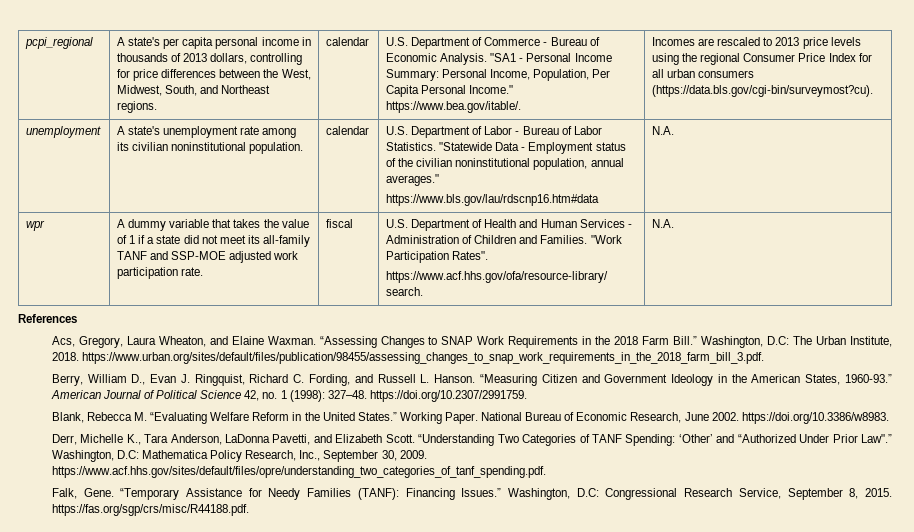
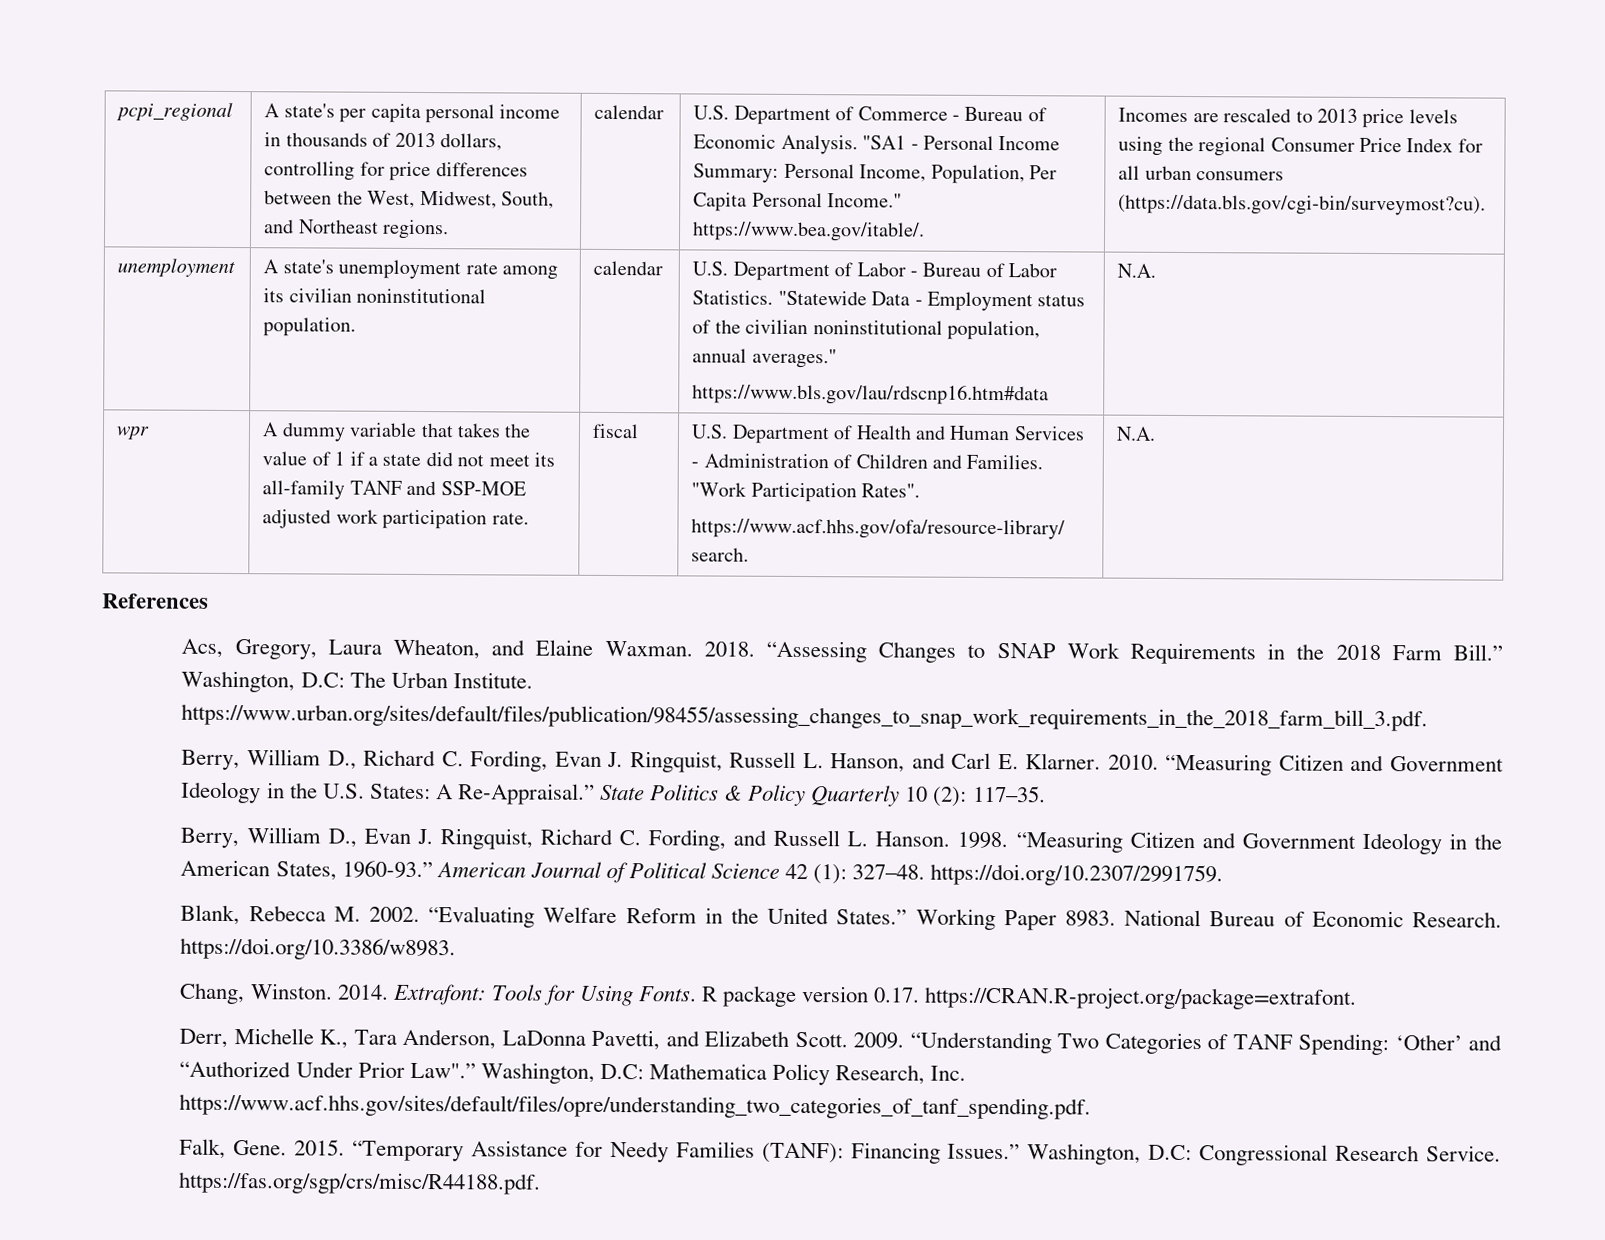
(316, 340) none -> [703,641,755,657] 2018.
[850,336,893,347] [51,352,79,361] Institute, 2018. -> [452,672,533,689] Institute.
(764, 358) none -> [181,749,1504,776] [181,781,1046,807] // Berry, William D., Richard C. Fording, Evan J. Ringquist, Russell L. Hanson, and Carl E. Klarner. 2010. “Measuring Citizen and Government Ideology in the U.S. States: A Re-Appraisal.” State Politics & Policy Quarterly 10 (2): 117–35.
(476, 378) none -> [957,831,1009,849] 1998.
[244,390,325,402] 42, no. 1 (1998): -> [785,863,848,885] 42 (1):
(148, 416) none -> [369,906,421,923] 2002.
[444,412,478,424] Paper. -> [1003,910,1117,931] Paper 8983.
[630,412,889,424] Research, June 2002. https://doi.org/10.3386/w8983. -> [1411,911,1502,928] [180,937,457,961] [179,982,1358,1010] Research. https://doi.org/10.3386/w8983. // Chang, Winston. 2014. Extrafont: Tools for Using Fonts. R package version 0.17. https://CRAN.R-project.org/package=extrafont.
(415, 438) none -> [853,1032,905,1049] 2009.
[299,450,427,462] Inc., September 30, 2009. -> [930,1065,967,1081] Inc.
(114, 492) none -> [294,1139,346,1156] 2015.
[738,488,892,500] Service, September 8, 2015. -> [1425,1145,1501,1162] Service.

